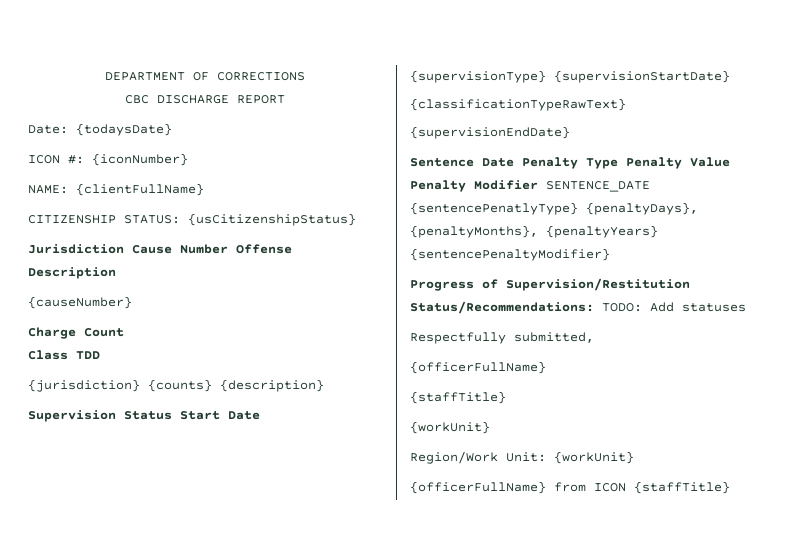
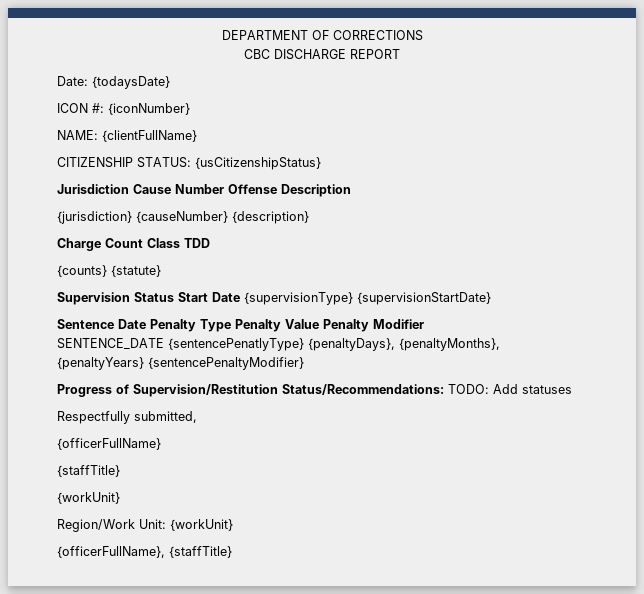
(116, 273) none -> [57,211,132,224] {jurisdiction}
(132, 302) none -> [232,211,309,224] {description}
(124, 332) // -> (143, 243) none
[28,379,324,392] {jurisdiction} {counts} {description} -> [57,265,161,277] {counts} {statute}
[410,98,626,111] [410,126,570,139] // {classificationTypeRawText} // {supervisionEndDate} -> (491, 298) none
(538, 185) none -> (424, 324) //
[410,481,626,494] {officerFullName} from ICON -> [57,546,165,558] {officerFullName},

